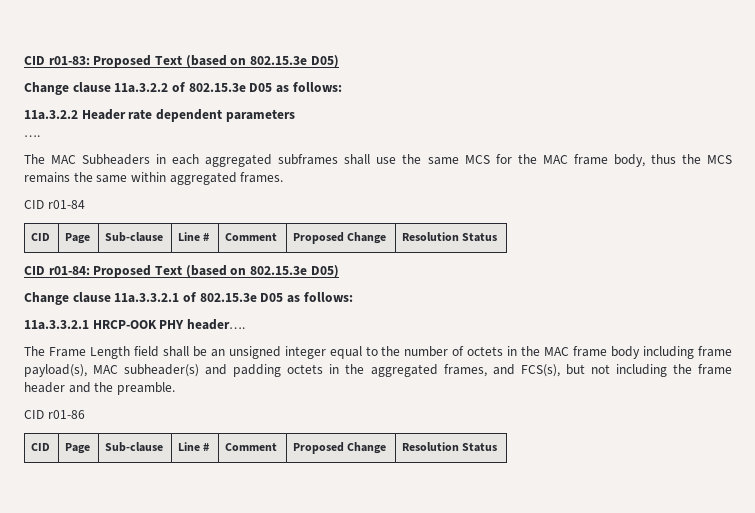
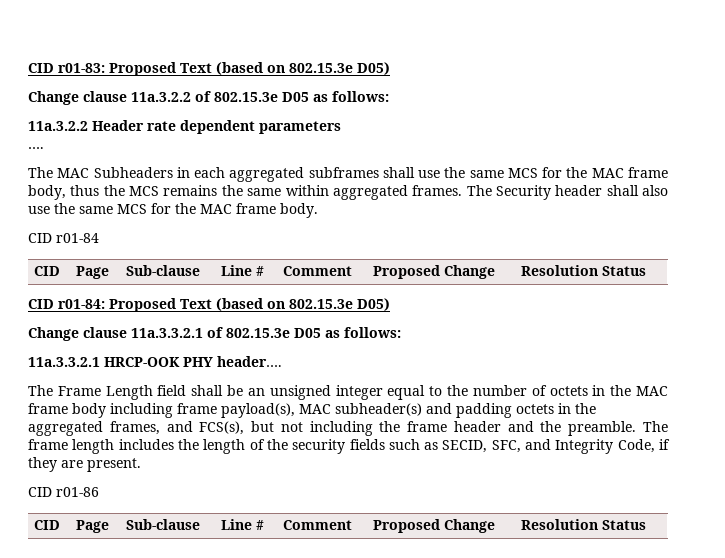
(284, 177) none -> [466,185,668,200] [28,203,318,218] The Security header shall also use the same MCS for the MAC frame body.
(175, 388) none -> [642,421,668,432] [28,439,670,454] [28,457,141,472] The frame length includes the length of the security fields such as SECID, SFC, and Integrity Code, if they are present.

